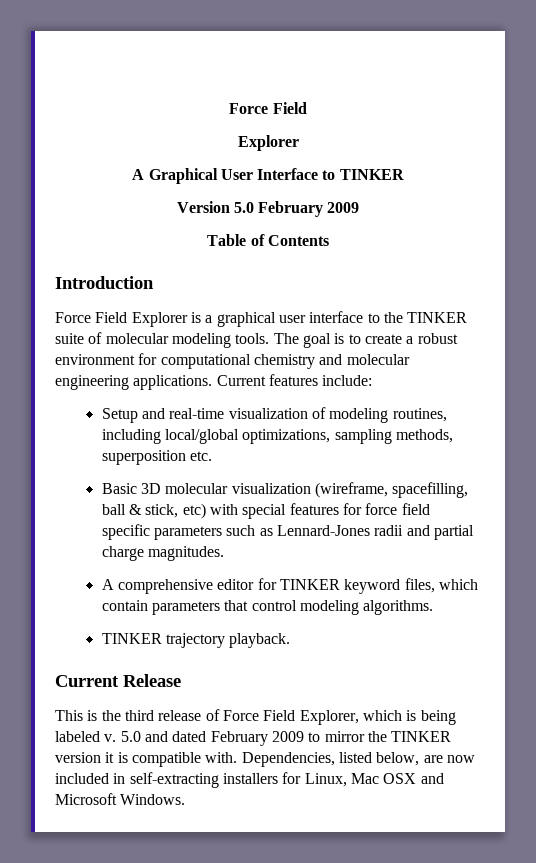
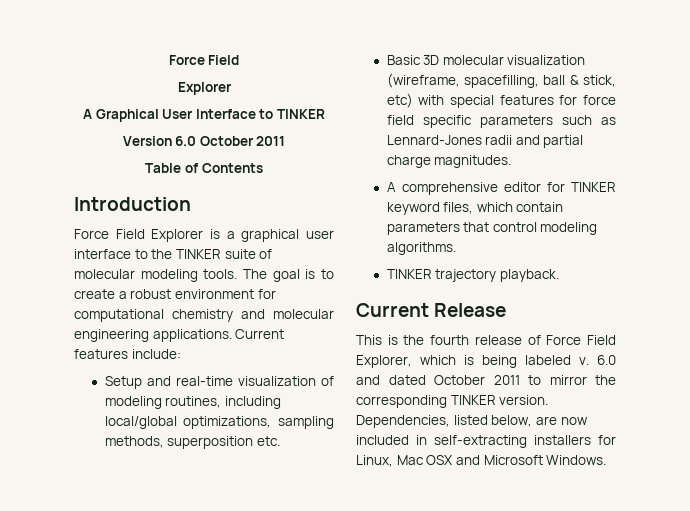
[233,201,360,217] 5.0 February 2009 -> [175,136,286,146] 6.0 October 2011
[124,710,154,721] third -> [430,335,470,345] fourth
[120,731,141,742] 5.0 -> [597,355,616,365] 6.0
[210,731,304,746] February 2009 -> [434,375,520,385] October 2011
[391,731,452,742] [55,752,238,767] TINKER version it is compatible with. -> [356,395,549,408] corresponding TINKER version.

